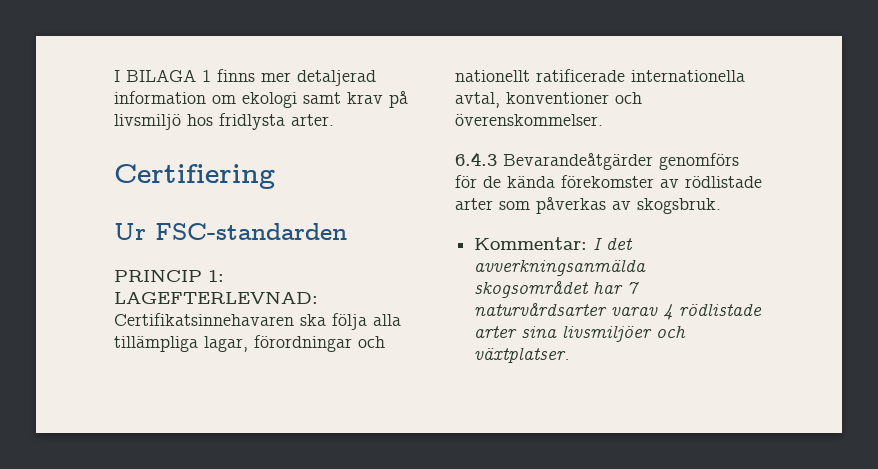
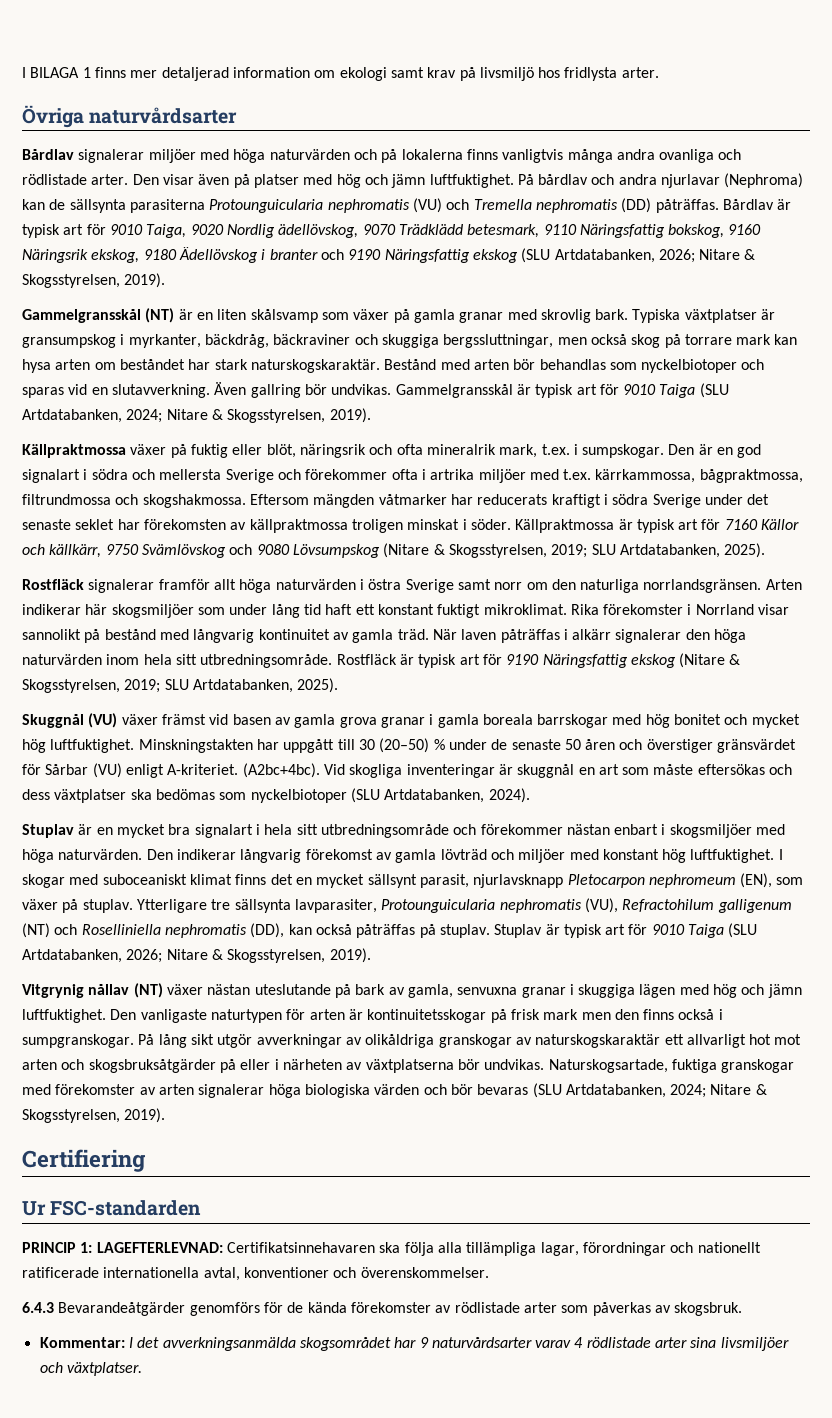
(334, 120) none -> [22,105,238,128] [22,149,742,163] [22,173,804,188] [22,198,792,213] [22,224,762,238] [22,247,756,263] [22,273,166,288] [22,308,776,323] [22,334,798,348] [22,359,765,373] [22,382,729,398] [22,408,371,423] [22,444,762,458] [22,469,803,483] [22,494,770,508] [22,519,800,533] [22,543,766,558] [22,579,802,593] [22,604,790,618] [22,629,747,643] [22,653,741,668] [22,678,339,693] [22,713,800,728] [22,738,797,753] [22,763,793,778] [22,788,530,803] [22,824,786,838] [22,849,783,863] [22,873,804,888] [22,898,792,913] [22,923,758,938] [22,948,371,963] [22,983,802,998] [22,1009,723,1023] [22,1034,802,1048] [22,1059,795,1073] [22,1083,767,1098] [22,1108,166,1123] // Övriga naturvårdsarter // Bårdlav signalerar miljöer med höga naturvärden och på lokalerna finns vanligtvis många andra ovanliga och rödlistade arter. Den visar även på platser med hög och jämn luftfuktighet. På bårdlav och andra njurlavar (Nephroma) kan de sällsynta parasiterna Protounguicularia nephromatis (VU) och Tremella nephromatis (DD) påträffas. Bårdlav är typisk art för 9010 Taiga, 9020 Nordlig ädellövskog, 9070 Trädklädd betesmark, 9110 Näringsfattig bokskog, 9160 Näringsrik ekskog, 9180 Ädellövskog i branter och 9190 Näringsfattig ekskog (SLU Artdatabanken, 2026; Nitare & Skogsstyrelsen, 2019). // Gammelgransskål (NT) är en liten skålsvamp som växer på gamla granar med skrovlig bark. Typiska växtplatser är gransumpskog i myrkanter, bäckdråg, bäckraviner och skuggiga bergssluttningar, men också skog på torrare mark kan hysa arten om beståndet har stark naturskogskaraktär. Bestånd med arten bör behandlas som nyckelbiotoper och sparas vid en slutavverkning. Även gallring bör undvikas. Gammelgransskål är typisk art för 9010 Taiga (SLU Artdatabanken, 2024; Nitare & Skogsstyrelsen, 2019). // Källpraktmossa växer på fuktig eller blöt, näringsrik och ofta mineralrik mark, t.ex. i sumpskogar. Den är en god signalart i södra och mellersta Sverige och förekommer ofta i artrika miljöer med t.ex. kärrkammossa, bågpraktmossa, filtrundmossa och skogshakmossa. Eftersom mängden våtmarker har reducerats kraftigt i södra Sverige under det senaste seklet har förekomsten av källpraktmossa troligen minskat i söder. Källpraktmossa är typisk art för 7160 Källor och källkärr, 9750 Svämlövskog och 9080 Lövsumpskog (Nitare & Skogsstyrelsen, 2019; SLU Artdatabanken, 2025). // Rostfläck signalerar framför allt höga naturvärden i östra Sverige samt norr om den naturliga norrlandsgränsen. Arten indikerar här skogsmiljöer som under lång tid haft ett konstant fuktigt mikroklimat. Rika förekomster i Norrland visar sannolikt på bestånd med långvarig kontinuitet av gamla träd. När laven påträffas i alkärr signalerar den höga naturvärden inom hela sitt utbredningsområde. Rostfläck är typisk art för 9190 Näringsfattig ekskog (Nitare & Skogsstyrelsen, 2019; SLU Artdatabanken, 2025). // Skuggnål (VU) växer främst vid basen av gamla grova granar i gamla boreala barrskogar med hög bonitet och mycket hög luftfuktighet. Minskningstakten har uppgått till 30 (20–50) % under de senaste 50 åren och överstiger gränsvärdet för Sårbar (VU) enligt A-kriteriet. (A2bc+4bc). Vid skogliga inventeringar är skuggnål en art som måste eftersökas och dess växtplatser ska bedömas som nyckelbiotoper (SLU Artdatabanken, 2024). // Stuplav är en mycket bra signalart i hela sitt utbredningsområde och förekommer nästan enbart i skogsmiljöer med höga naturvärden. Den indikerar långvarig förekomst av gamla lövträd och miljöer med konstant hög luftfuktighet. I skogar med suboceaniskt klimat finns det en mycket sällsynt parasit, njurlavsknapp Pletocarpon nephromeum (EN), som växer på stuplav. Ytterligare tre sällsynta lavparasiter, Protounguicularia nephromatis (VU), Refractohilum galligenum (NT) och Roselliniella nephromatis (DD), kan också påträffas på stuplav. Stuplav är typisk art för 9010 Taiga (SLU Artdatabanken, 2026; Nitare & Skogsstyrelsen, 2019). // Vitgrynig nållav (NT) växer nästan uteslutande på bark av gamla, senvuxna granar i skuggiga lägen med hög och jämn luftfuktighet. Den vanligaste naturtypen för arten är kontinuitetsskogar på frisk mark men den finns också i sumpgranskogar. På lång sikt utgör avverkningar av olikåldriga granskogar av naturskogskaraktär ett allvarligt hot mot arten och skogsbruksåtgärder på eller i närheten av växtplatserna bör undvikas. Naturskogsartade, fuktiga granskogar med förekomster av arten signalerar höga biologiska värden och bör bevaras (SLU Artdatabanken, 2024; Nitare & Skogsstyrelsen, 2019).
[627,282,641,294] 7 -> [419,1337,429,1348] 9

